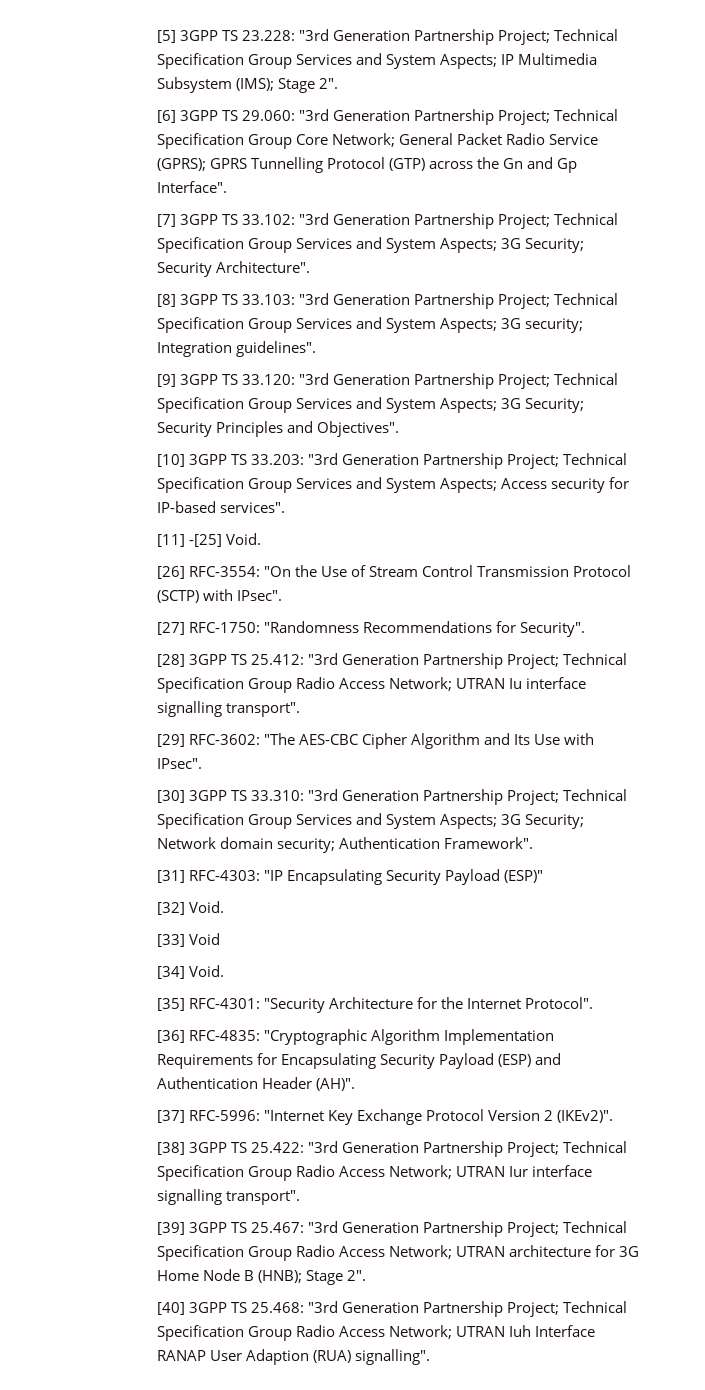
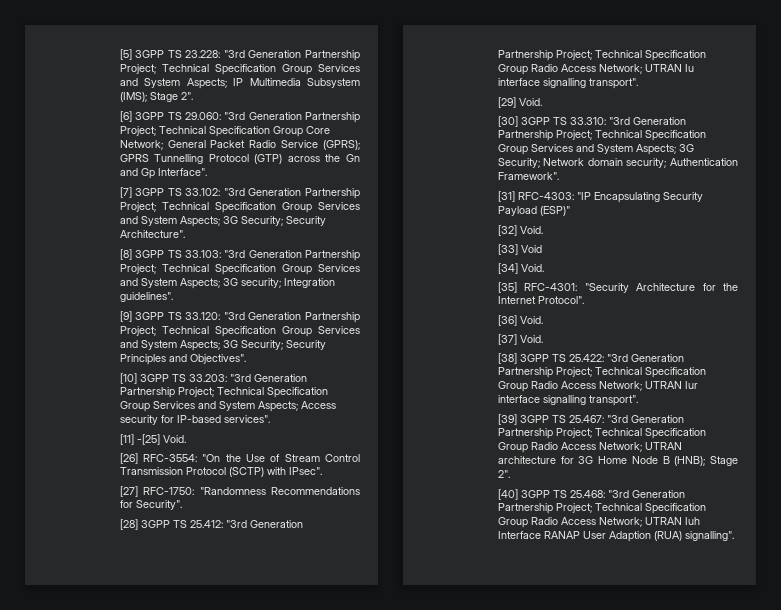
[188,733,595,749] [156,758,202,769] RFC-3602: "The AES-CBC Cipher Algorithm and Its Use with IPsec". -> [518,98,542,106] Void.
[188,1029,554,1045] [156,1053,562,1069] [156,1077,355,1091] [156,1109,614,1125] RFC-4835: "Cryptographic Algorithm Implementation Requirements for Encapsulating Security Payload (ESP) and Authentication Header (AH)". // [37] RFC-5996: "Internet Key Exchange Protocol Version 2 (IKEv2)". -> [519,316,543,324] [497,334,543,345] Void. // [37] Void.

